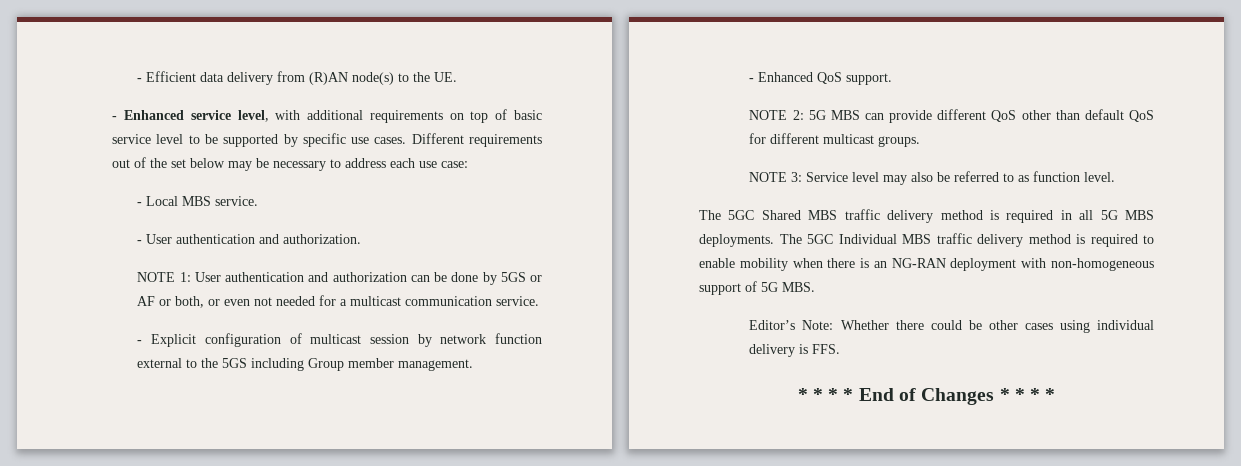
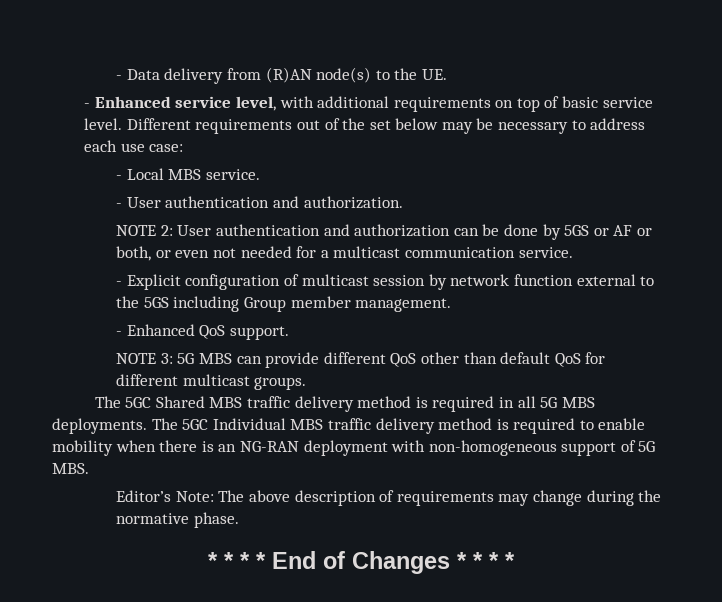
[137,71,225,82] - Efficient data -> [116,69,160,80] - Data
[156,133,407,147] level to be supported by specific use cases. -> [84,118,123,130] level.
[179,272,191,282] 1: -> [160,225,173,236] 2:
[792,110,804,120] 2: -> [160,353,173,364] 3:
[749,171,1116,185] // NOTE 3: Service level may also be referred to as function level. -> (307, 383) none
[840,320,1154,333] [749,344,841,357] Whether there could be other cases using individual delivery is FFS. -> [218,490,662,506] [116,512,239,528] The above description of requirements may change during the normative phase.

